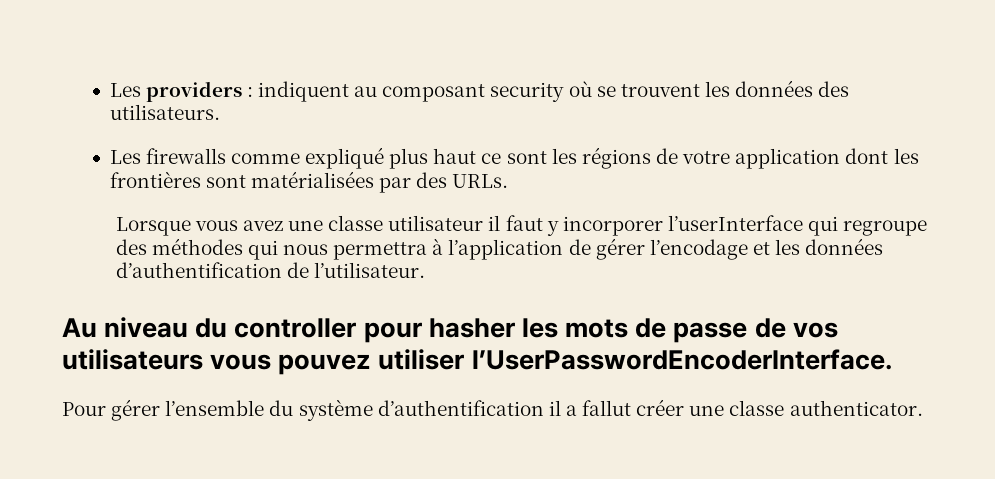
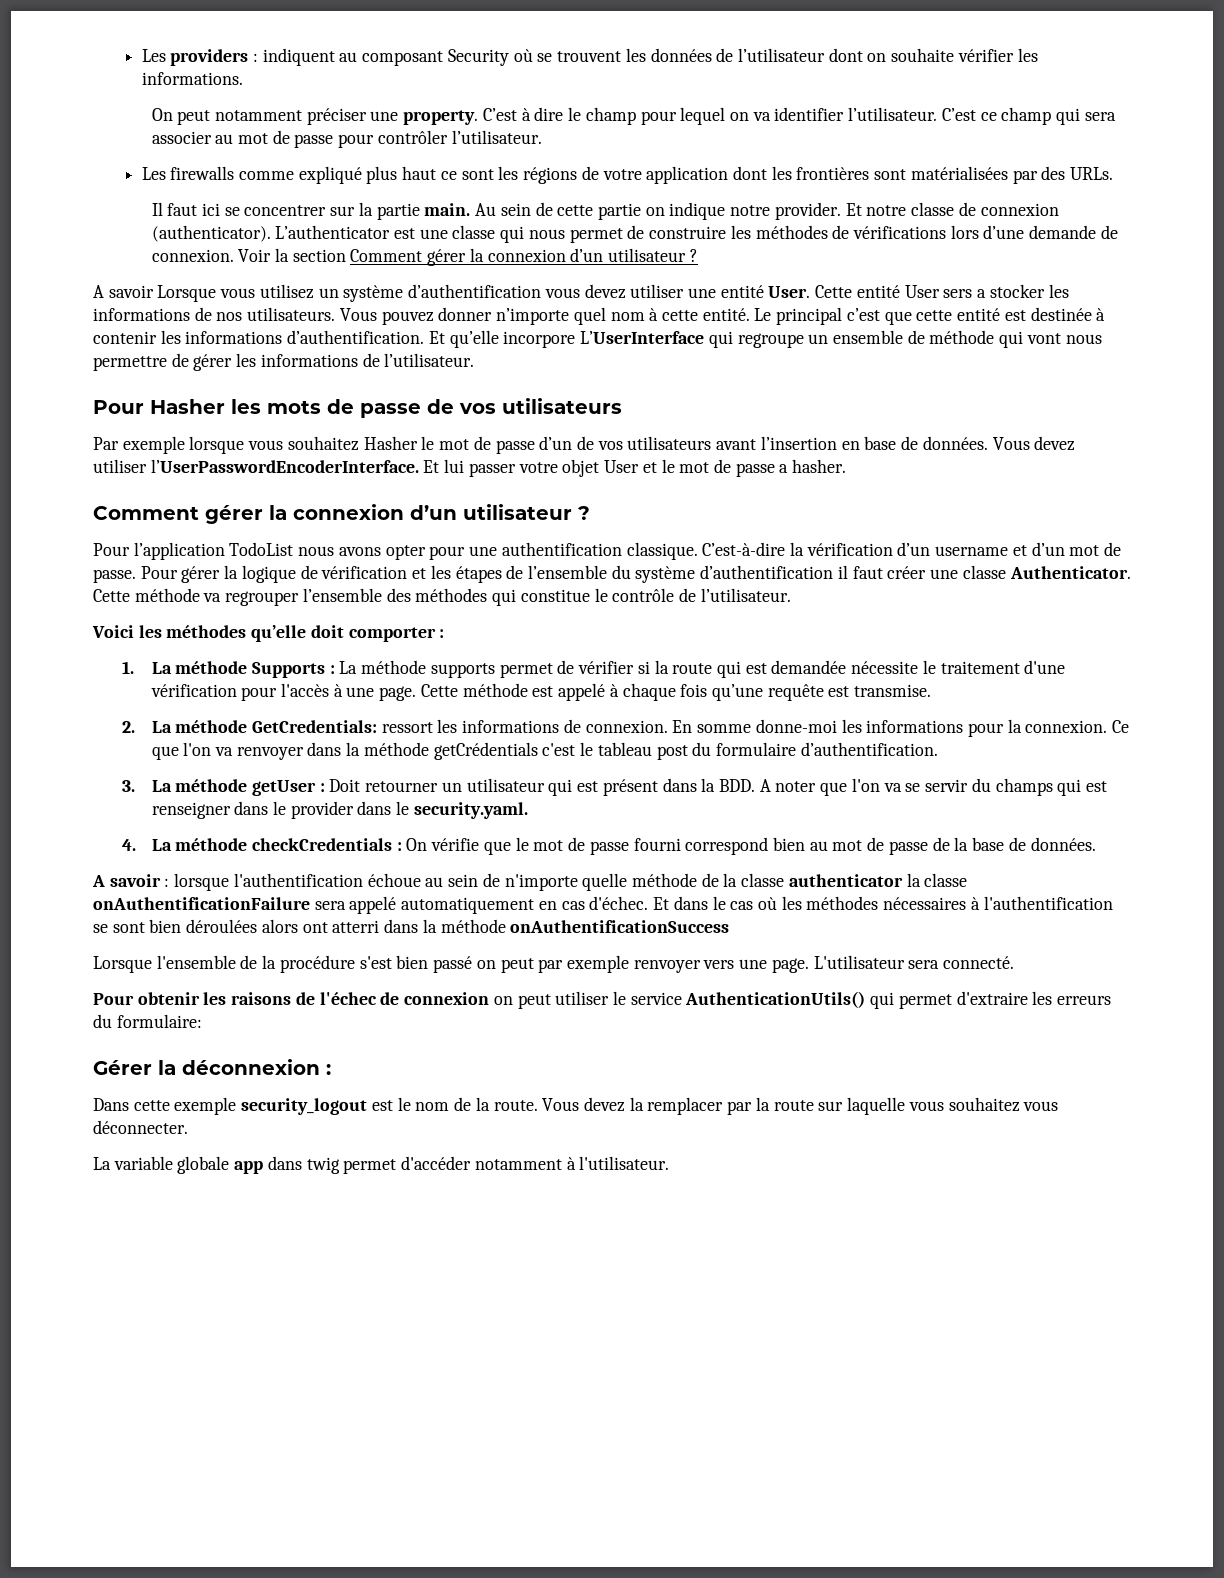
[490,82,565,102] security -> [447,49,509,66] Security
[818,81,850,97] [109,104,220,120] des utilisateurs. -> [716,48,1038,62] [141,72,243,85] [151,107,1116,125] [151,130,542,148] de l’utilisateur dont on souhaite vérifier les informations. // On peut notamment préciser une property. C’est à dire le champ pour lequel on va identifier l’utilisateur. C’est ce champ qui sera associer au mot de passe pour contrôler l’utilisateur.
[115,215,928,236] [115,238,884,260] [115,262,425,278] [62,317,515,343] Lorsque vous avez une classe utilisateur il faut y incorporer l’userInterface qui regroupe des méthodes qui nous permettra à l’application de gérer l’encodage et les données d’authentification de l’utilisateur. // Au niveau du controller pour hasher -> [151,202,1059,220] [151,225,1118,243] [151,248,698,266] [93,284,1069,302] [93,307,1106,325] [93,330,1102,348] [93,353,475,371] [93,399,225,414] Il faut ici se concentrer sur la partie main. Au sein de cette partie on indique notre provider. Et notre classe de connexion (authenticator). L’authenticator est une classe qui nous permet de construire les méthodes de vérifications lors d’une demande de connexion. Voir la section Comment gérer la connexion d’un utilisateur ? // A savoir Lorsque vous utilisez un système d’authentification vous devez utiliser une entité User. Cette entité User sers a stocker les informations de nos utilisateurs. Vous pouvez donner n’importe quel nom à cette entité. Le principal c’est que cette entité est destinée à contenir les informations d’authentification. Et qu’elle incorpore L’UserInterface qui regroupe un ensemble de méthode qui vont nous permettre de gérer les informations de l’utilisateur. // Pour Hasher
[210,349,892,375] [62,399,161,421] vous pouvez utiliser l’UserPasswordEncoderInterface. // Pour gérer -> [93,436,1076,454] [93,459,847,477] [93,504,590,524] [93,542,1122,560] [93,565,524,583] // Par exemple lorsque vous souhaitez Hasher le mot de passe d’un de vos utilisateurs avant l’insertion en base de données. Vous devez utiliser l’UserPasswordEncoderInterface. Et lui passer votre objet User et le mot de passe a hasher. // Comment gérer la connexion d’un utilisateur ? // Pour l’application TodoList nous avons opter pour une authentification classique. C’est-à-dire la vérification d’un username et d’un mot de passe. Pour gérer la logique de vérification et les étapes de
[565,400,632,416] a fallut -> [852,566,883,579] faut
[789,400,923,416] authenticator. -> [1009,566,1131,579] [93,588,791,606] [92,625,445,642] [122,660,1066,678] [150,683,932,701] [122,719,1130,737] [151,742,938,760] [122,778,1107,796] [151,801,528,819] [122,837,1096,855] [92,873,968,891] [93,896,1113,914] [93,919,730,933] [93,955,1015,973] [93,991,1112,1009] [93,1014,202,1028] [93,1059,331,1075] [93,1097,1059,1115] [93,1120,188,1134] [93,1156,670,1174] Authenticator. Cette méthode va regrouper l’ensemble des méthodes qui constitue le contrôle de l’utilisateur. // Voici les méthodes qu’elle doit comporter : // 1. La méthode Supports : La méthode supports permet de vérifier si la route qui est demandée nécessite le traitement d'une vérification pour l'accès à une page. Cette méthode est appelé à chaque fois qu’une requête est transmise. // 2. La méthode GetCredentials: ressort les informations de connexion. En somme donne-moi les informations pour la connexion. Ce que l'on va renvoyer dans la méthode getCrédentials c'est le tableau post du formulaire d’authentification. // 3. La méthode getUser : Doit retourner un utilisateur qui est présent dans la BDD. A noter que l'on va se servir du champs qui est renseigner dans le provider dans le security.yaml. // 4. La méthode checkCredentials : On vérifie que le mot de passe fourni correspond bien au mot de passe de la base de données. // A savoir : lorsque l'authentification échoue au sein de n'importe quelle méthode de la classe authenticator la classe onAuthentificationFailure sera appelé automatiquement en cas d'échec. Et dans le cas où les méthodes nécessaires à l'authentification se sont bien déroulées alors ont atterri dans la méthode onAuthentificationSuccess // Lorsque l'ensemble de la procédure s'est bien passé on peut par exemple renvoyer vers une page. L'utilisateur sera connecté. // Pour obtenir les raisons de l'échec de connexion on peut utiliser le service AuthenticationUtils() qui permet d'extraire les erreurs du formulaire: // Gérer la déconnexion : // Dans cette exemple security_logout est le nom de la route. Vous devez la remplacer par la route sur laquelle vous souhaitez vous déconnecter. // La variable globale app dans twig permet d'accéder notamment à l'utilisateur.

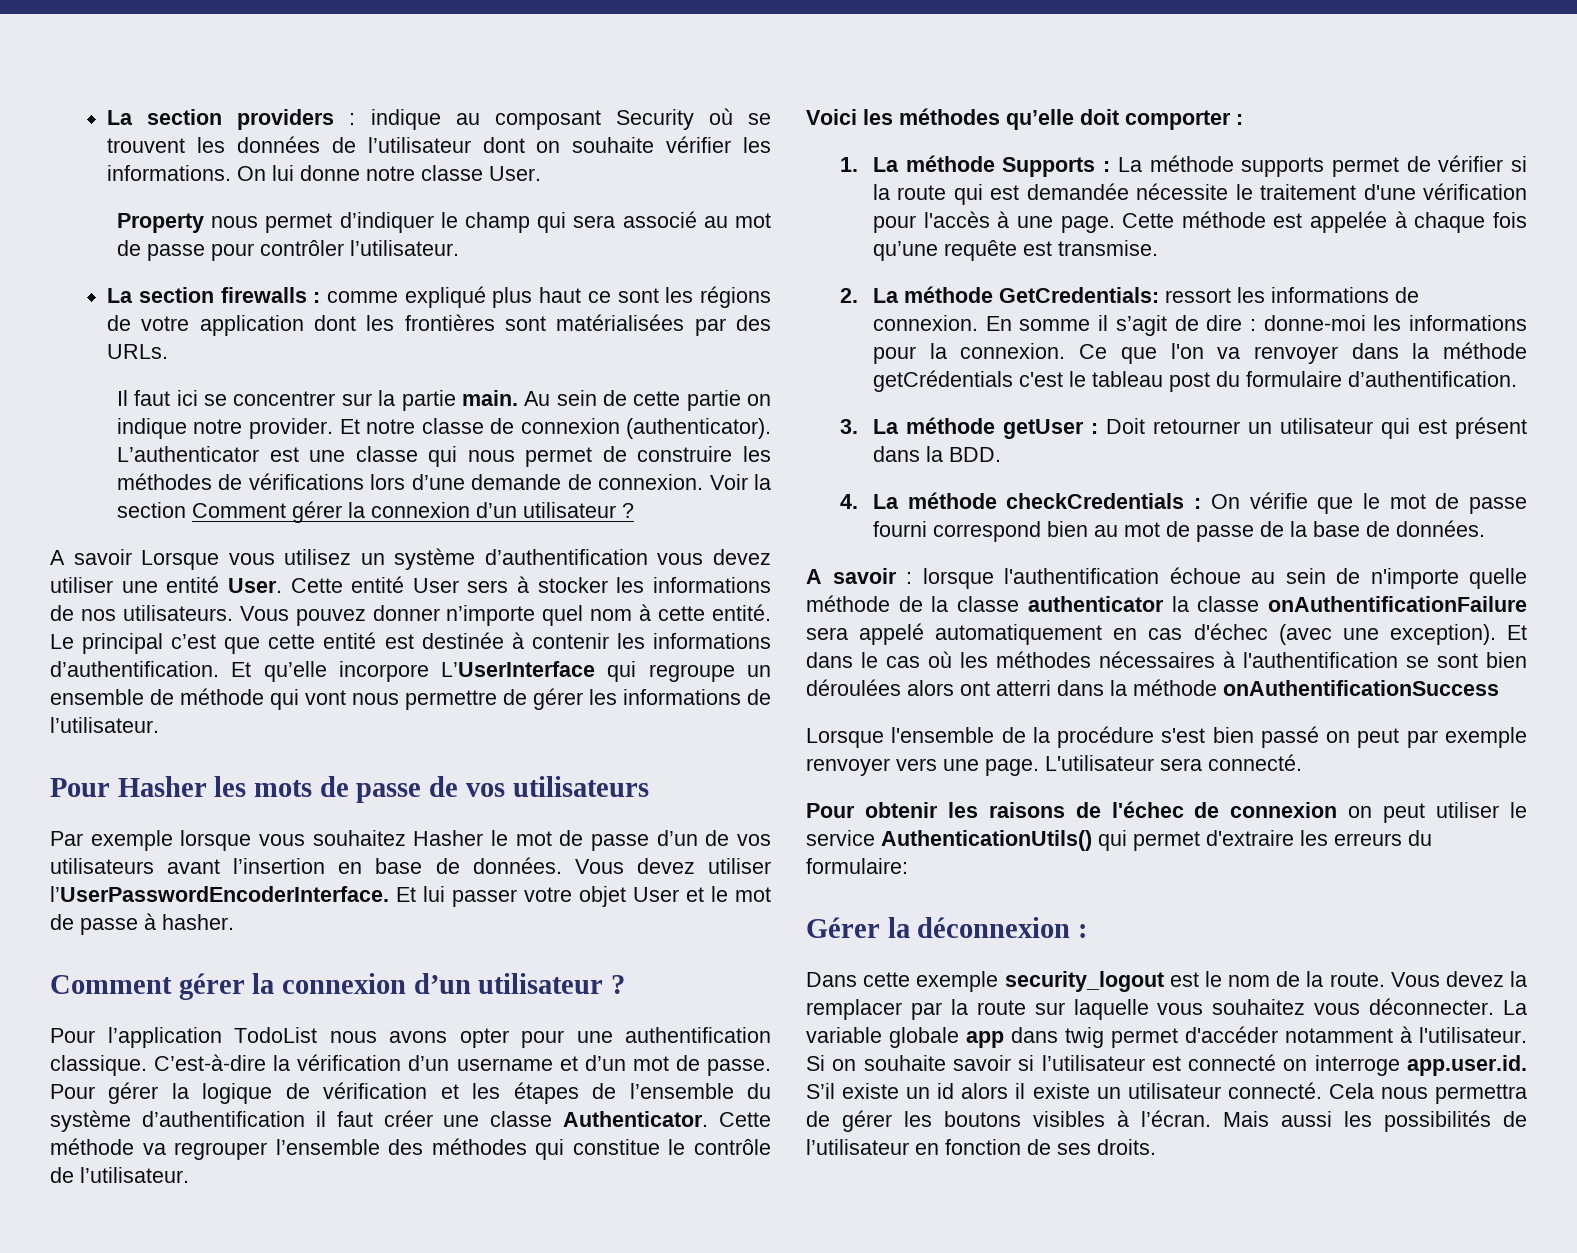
[141,49,166,62] Les -> [107,109,223,125] La section
[262,48,335,66] indiquent -> [370,109,441,130] indique
[151,107,997,125] // On peut notamment préciser une property. C’est à dire le champ pour lequel on va identifier l’utilisateur. C’est ce -> [237,165,542,181] [116,212,458,233] On lui donne notre classe User. // Property nous permet d’indiquer le
[151,131,212,144] associer -> [622,211,697,228] associé
[141,166,235,180] Les firewalls -> [107,287,321,303] La section firewalls :
[977,289,987,298] a -> [517,576,530,593] à
[779,464,789,473] a -> [144,913,156,930] à
[558,683,606,701] appelé -> [1310,211,1388,233] appelée
(752, 728) none -> [1098,315,1256,336] il s’agit de dire :
[759,778,1107,796] [151,801,528,819] A noter que l'on va se servir du champs qui est renseigner dans le provider dans le security.yaml. -> (1001, 454) none
[589,896,649,910] d'échec. -> [1193,623,1496,645] d'échec (avec une exception).
(188, 1127) // -> (1495, 1006) none
(670, 1163) none -> [806,1054,1527,1076] [806,1082,1527,1104] [806,1110,1527,1132] [806,1139,1156,1155] Si on souhaite savoir si l’utilisateur est connecté on interroge app.user.id. S’il existe un id alors il existe un utilisateur connecté. Cela nous permettra de gérer les boutons visibles à l’écran. Mais aussi les possibilités de l’utilisateur en fonction de ses droits.

